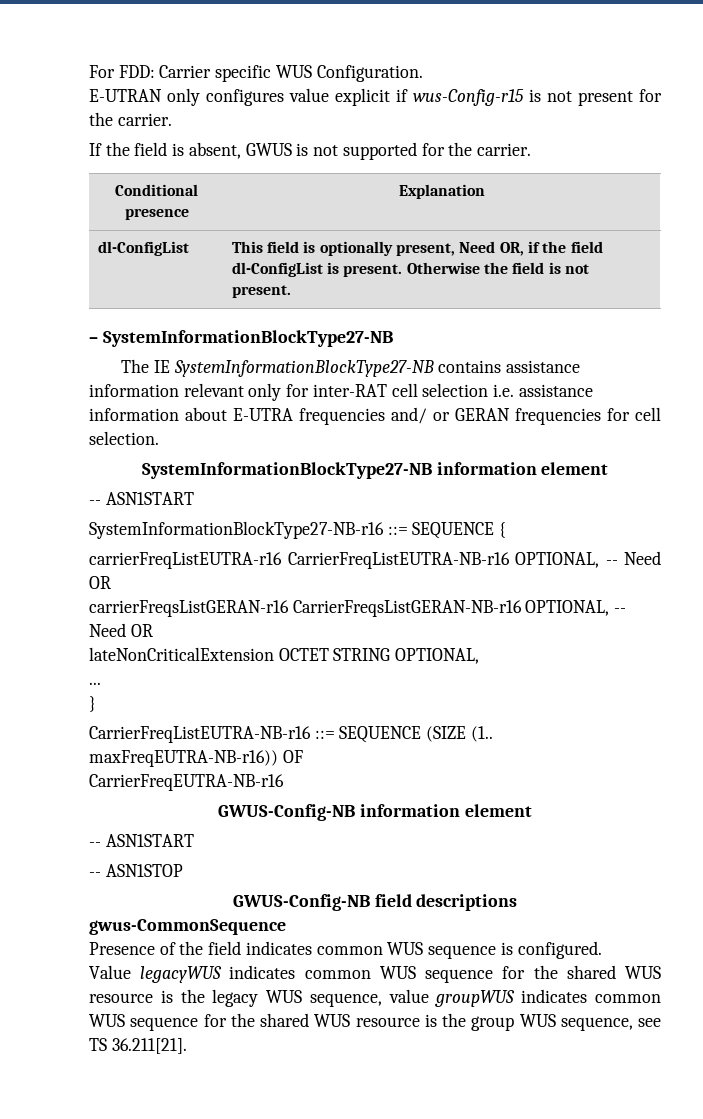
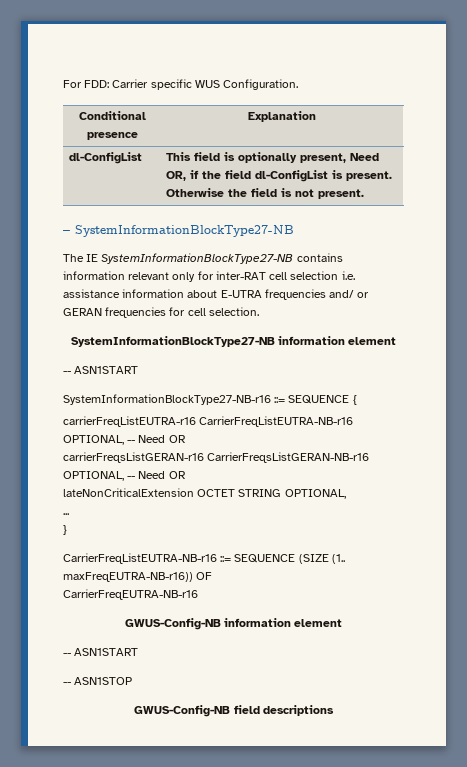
[89,88,662,106] [89,112,172,126] [89,142,531,160] // E-UTRAN only configures value explicit if wus-Config-r15 is not present for the carrier. // If the field is absent, GWUS is not supported for the carrier. -> (299, 84) none
[506,360,581,373] assistance -> (343, 257) none
[89,919,286,935] [89,941,602,959] [89,965,661,983] [89,989,661,1007] [89,1013,661,1031] [89,1038,187,1054] // gwus-CommonSequence // Presence of the field indicates common WUS sequence is configured. // Value legacyWUS indicates common WUS sequence for the shared WUS resource is the legacy WUS sequence, value groupWUS indicates common WUS sequence for the shared WUS resource is the group WUS sequence, see TS 36.211[21]. -> (334, 710) none

